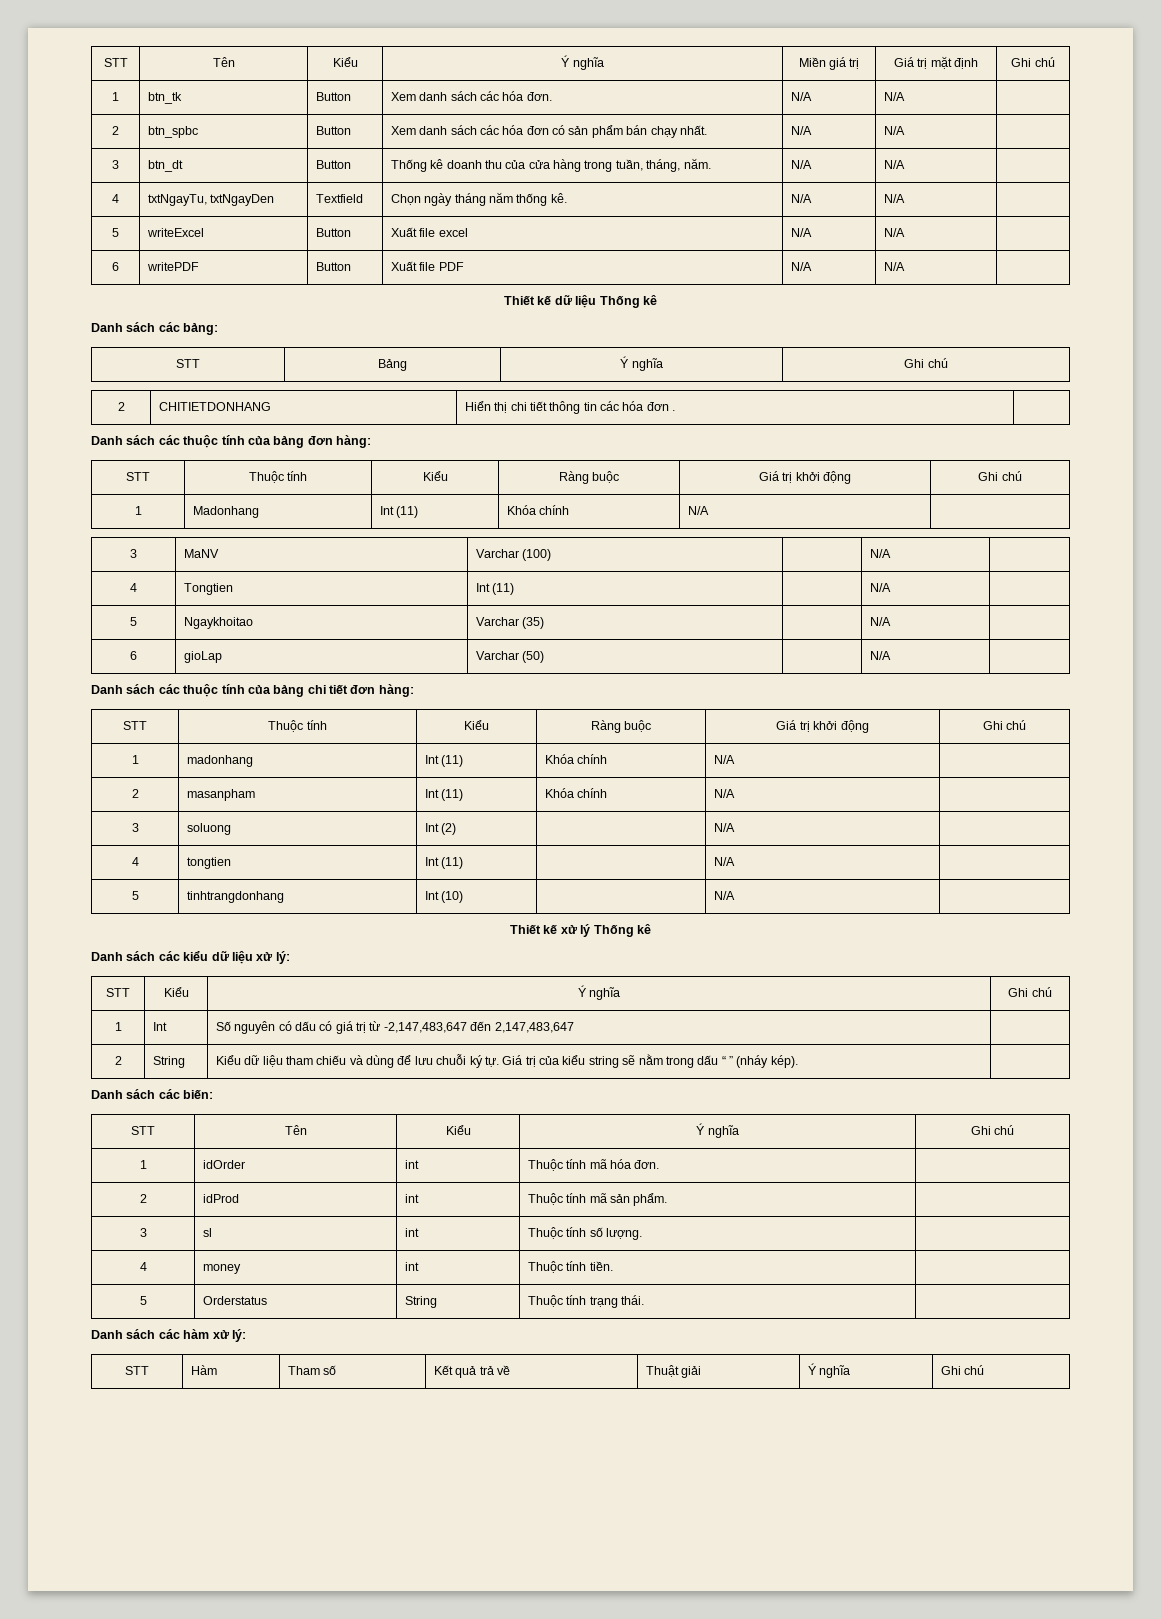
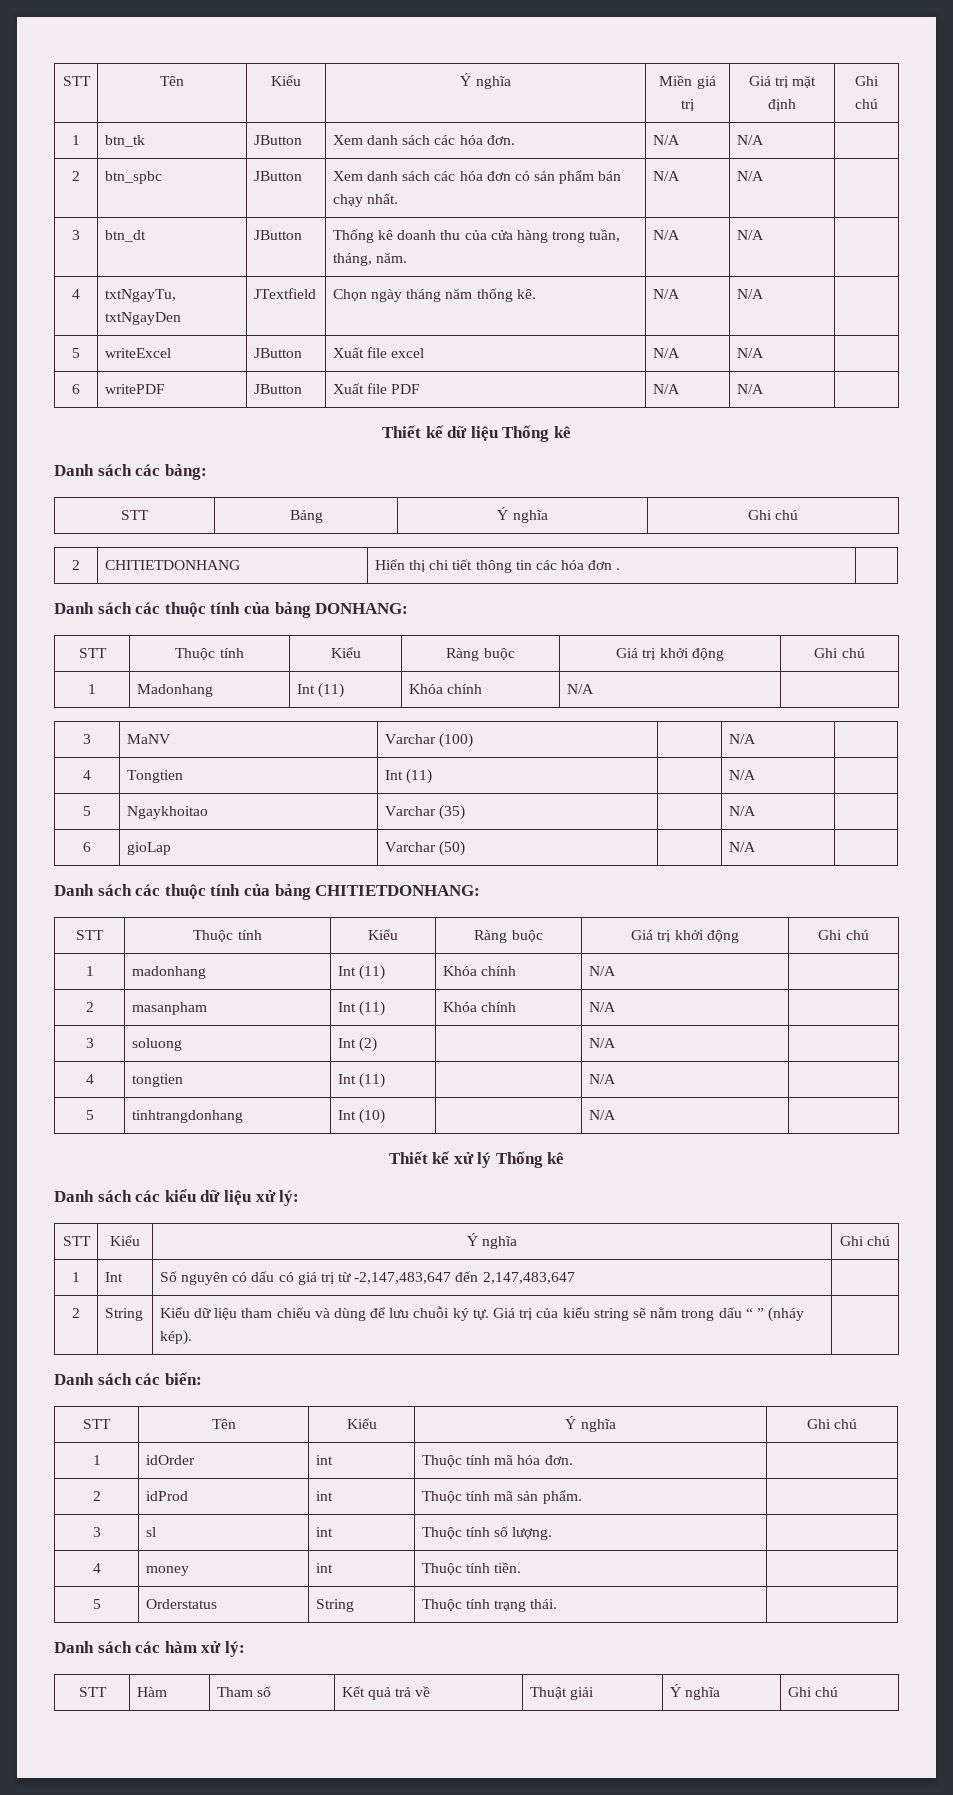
[315,92,351,101] Button -> [253,135,302,145] JButton
[315,126,351,135] Button -> [253,171,302,181] JButton
[315,160,351,169] Button -> [253,230,302,240] JButton
[315,194,363,203] Textfield -> [253,288,316,299] JTextfield
[315,228,351,237] Button -> [253,348,302,358] JButton
[315,262,351,271] Button -> [253,384,302,394] JButton
[307,435,371,448] đơn hàng: -> [315,603,409,614] DONHANG:
[307,684,414,697] chi tiết đơn hàng: -> [315,885,481,896] CHITIETDONHANG:

